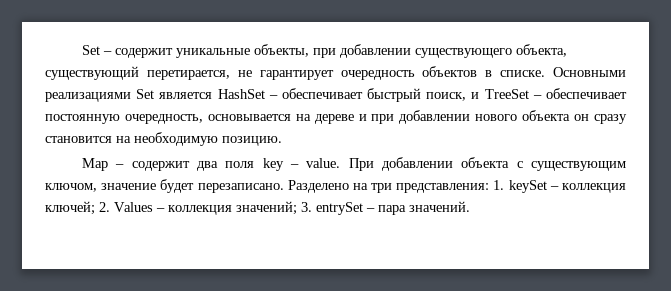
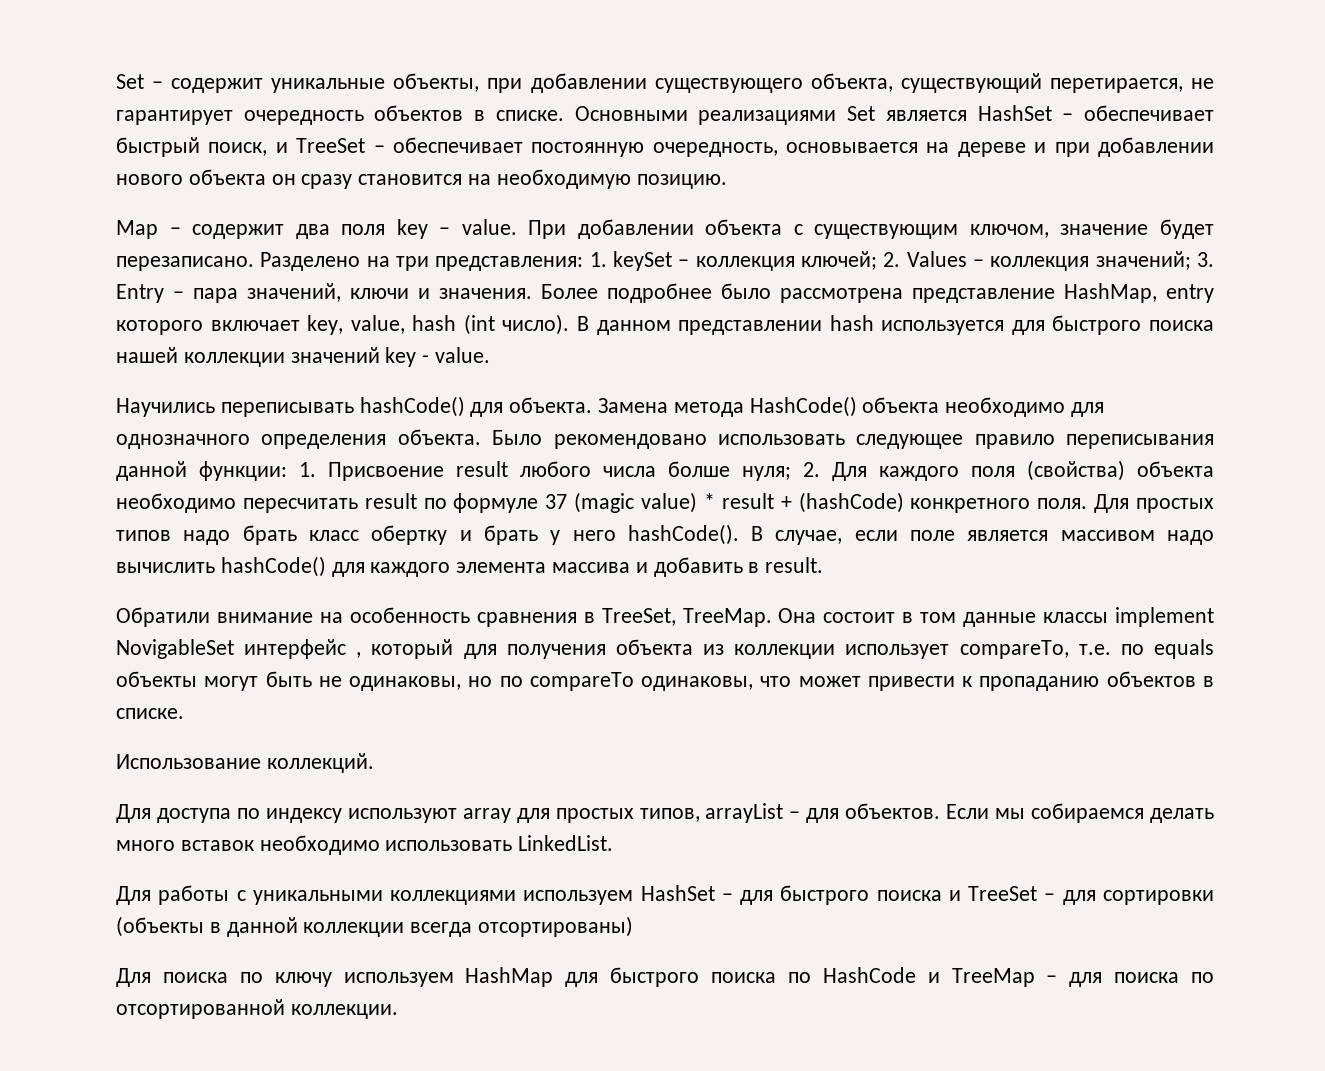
[316,202,363,215] entrySet -> [116,284,164,303] Entry
[409,201,470,212] значений. -> [246,283,1214,303] [116,314,1214,335] [116,347,491,367] [116,396,1105,417] [116,429,1214,449] [116,460,1214,481] [116,492,1214,513] [116,524,1214,545] [116,556,824,577] [116,607,1215,627] [116,639,1214,659] [116,671,1214,691] [116,708,184,719] [116,753,374,773] [116,803,1214,823] [116,835,614,855] [116,885,1214,905] [116,916,634,937] [116,967,1214,987] [116,999,398,1019] значений, ключи и значения. Более подробнее было рассмотрена представление HashMap, entry которого включает key, value, hash (int число). В данном представлении hash используется для быстрого поиска нашей коллекции значений key - value. // Научились переписывать hashCode() для объекта. Замена метода HashCode() объекта необходимо для однозначного определения объекта. Было рекомендовано использовать следующее правило переписывания данной функции: 1. Присвоение result любого числа болше нуля; 2. Для каждого поля (свойства) объекта необходимо пересчитать result по формуле 37 (magic value) * result + (hashCode) конкретного поля. Для простых типов надо брать класс обертку и брать у него hashCode(). В случае, если поле является массивом надо вычислить hashCode() для каждого элемента массива и добавить в result. // Обратили внимание на особенность сравнения в TreeSet, TreeMap. Она состоит в том данные классы implement NovigableSet интерфейс , который для получения объекта из коллекции использует compareTo, т.е. по equals объекты могут быть не одинаковы, но по compareTo одинаковы, что может привести к пропаданию объектов в списке. // Использование коллекций. // Для доступа по индексу используют array для простых типов, arrayList – для объектов. Если мы собираемся делать много вставок необходимо использовать LinkedList. // Для работы с уникальными коллекциями используем HashSet – для быстрого поиска и TreeSet – для сортировки (объекты в данной коллекции всегда отсортированы) // Для поиска по ключу используем HashMap для быстрого поиска по HashCode и ТreeMap – для поиска по отсортированной коллекции.

